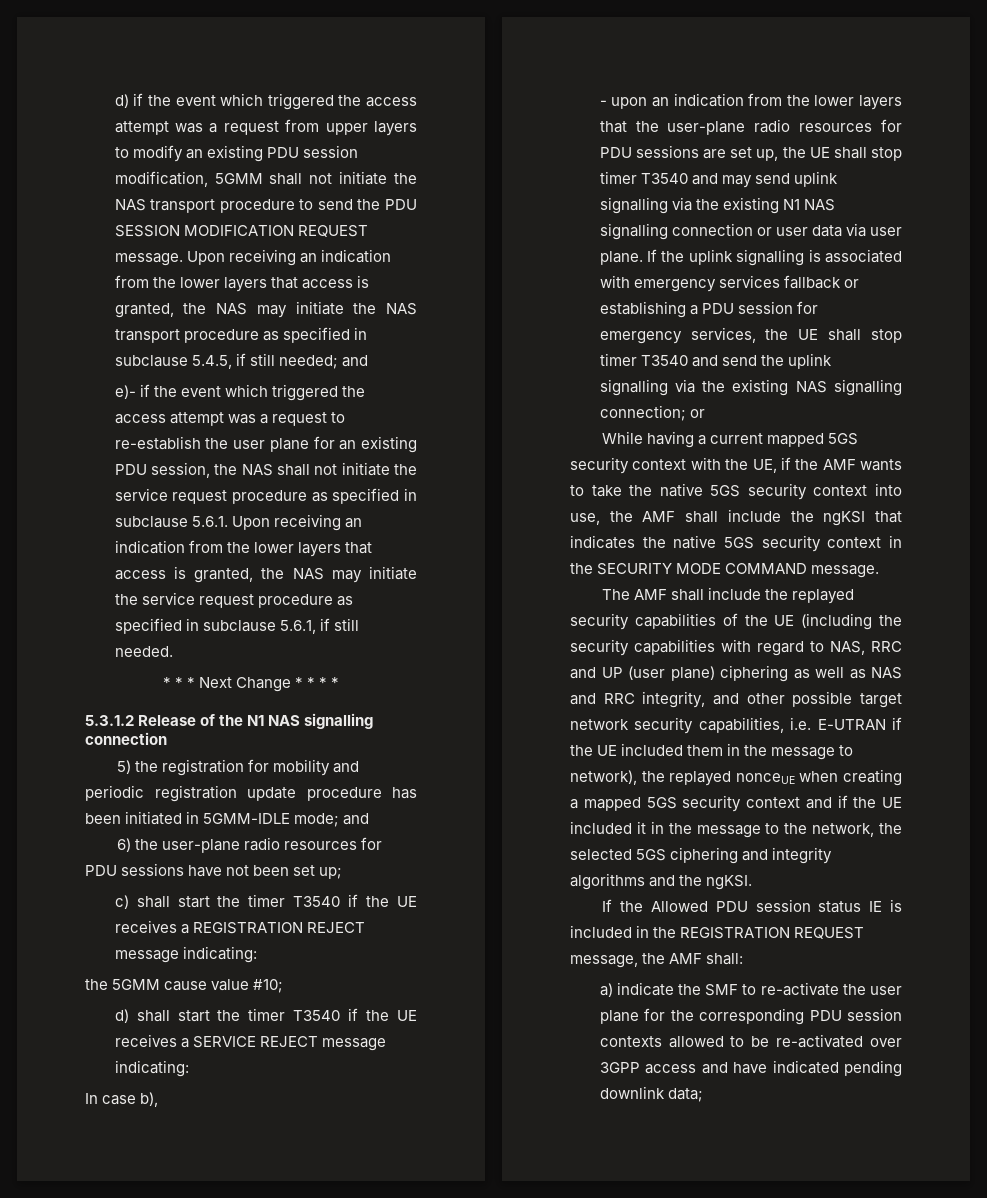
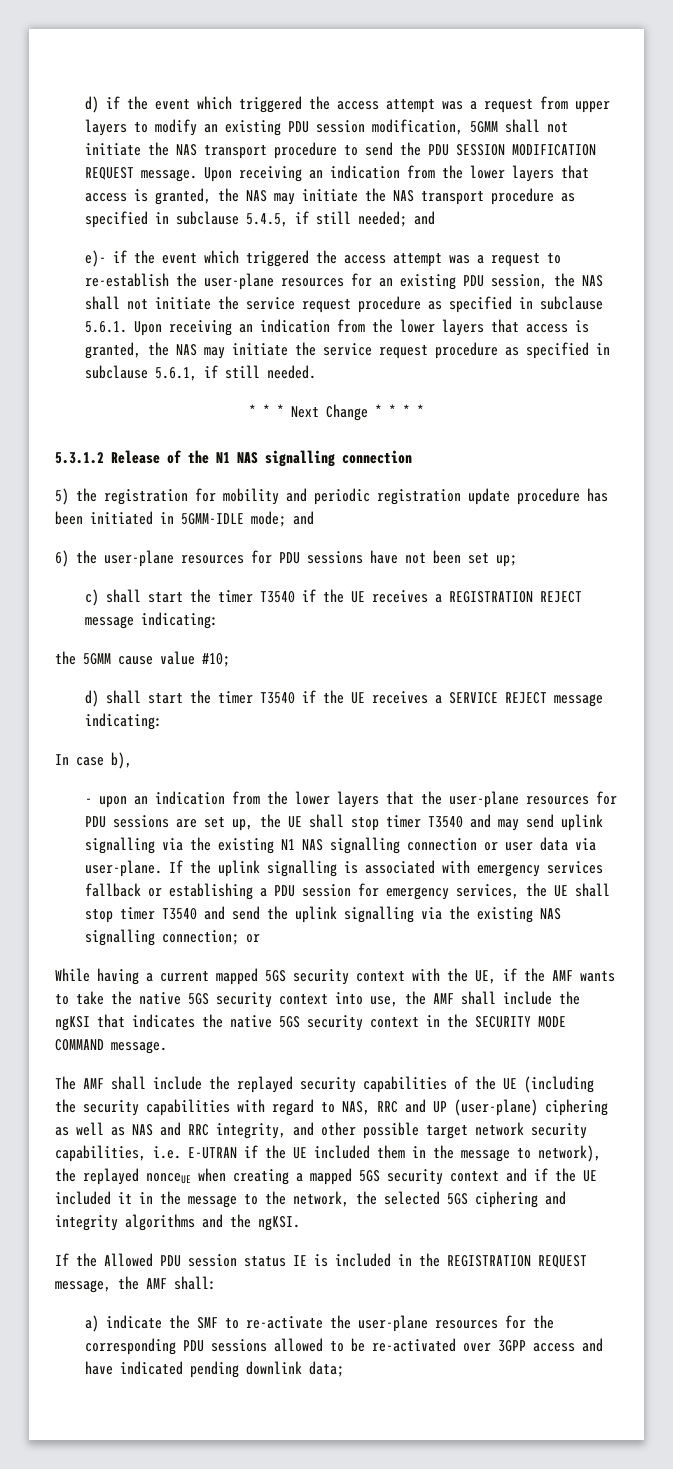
[233,438,309,452] user plane -> [204,273,345,290] user-plane resources
[244,837,281,851] radio -> (174, 558) none
[754,119,791,133] radio -> (520, 799) none
[870,227,902,236] [599,251,643,265] user plane. -> [85,860,163,877] user-plane.
[628,666,715,681] (user plane) -> [454,1099,538,1116] (user-plane)
[870,986,902,995] [599,1010,639,1024] user plane -> [358,1315,499,1332] user-plane resources
[847,1008,902,1021] [599,1036,662,1047] session contexts -> [211,1339,268,1352] sessions

